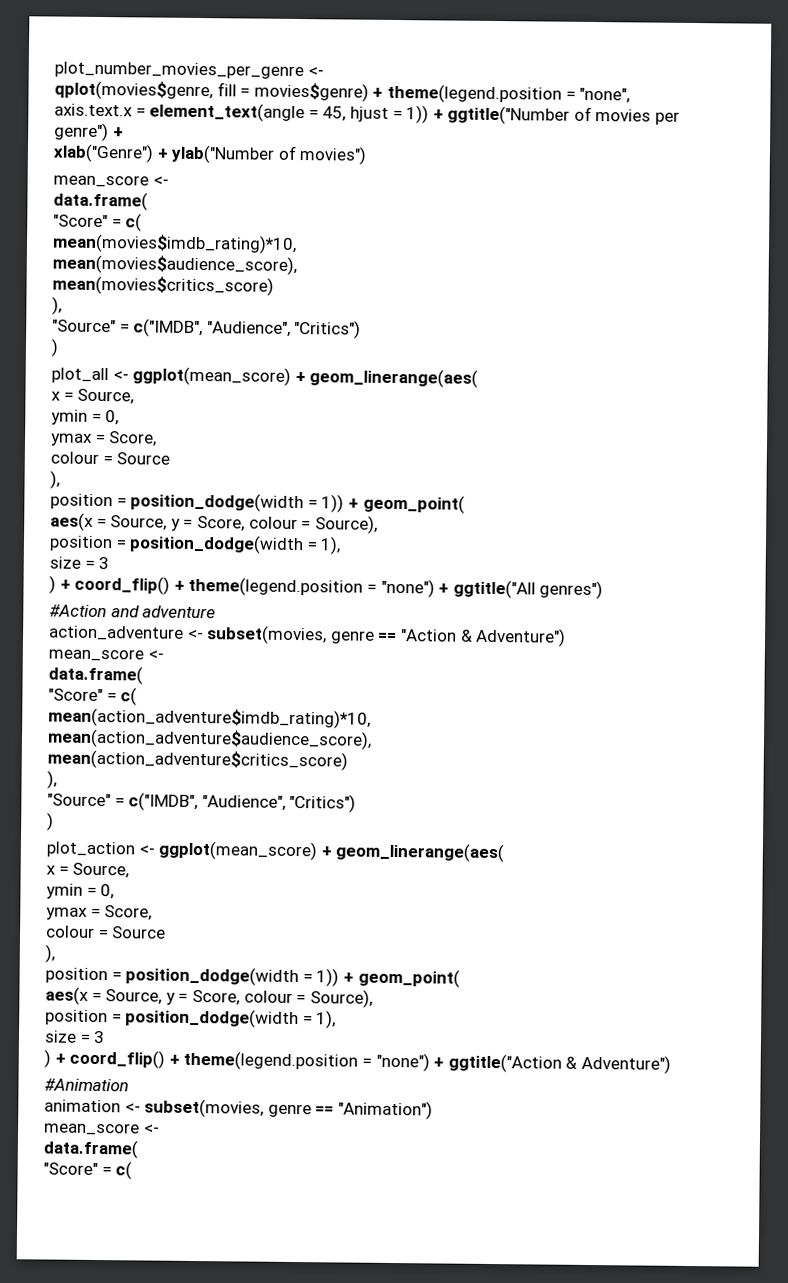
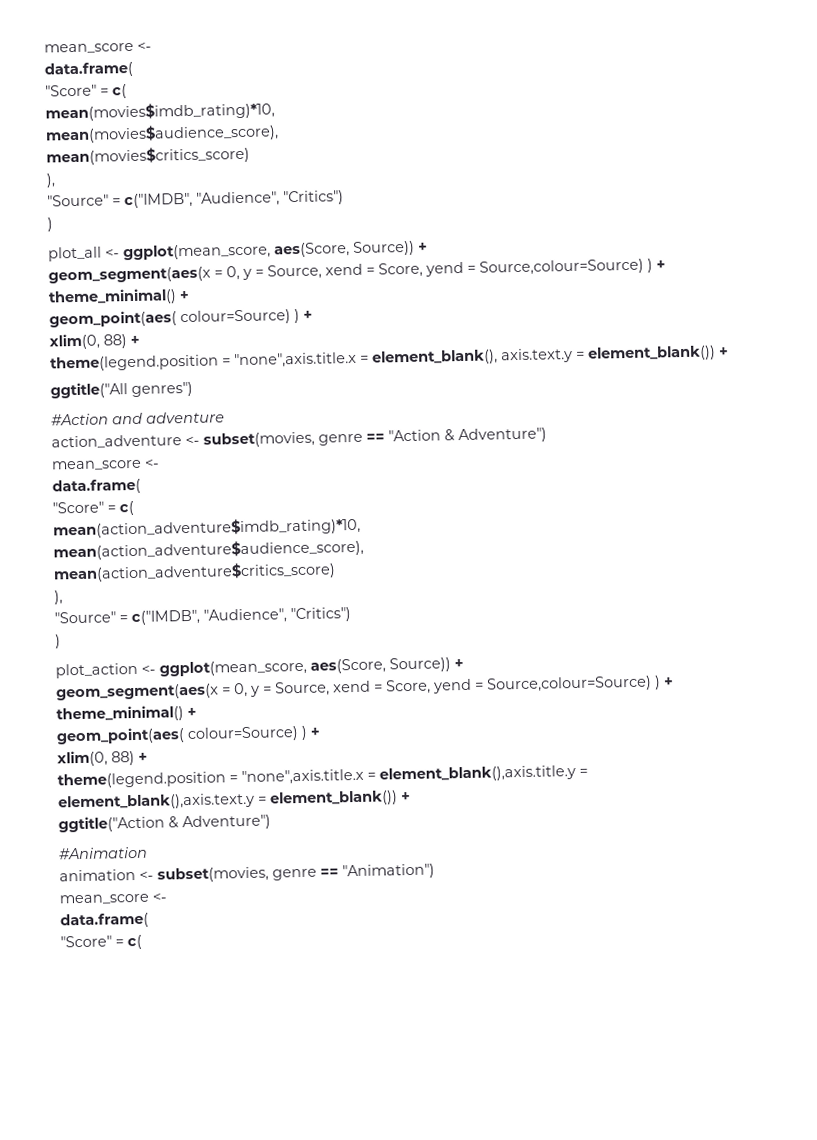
[54,61,324,80] [54,80,631,104] [54,102,681,125] [54,122,124,142] [53,143,368,165] plot_number_movies_per_genre <- // qplot(movies$genre, fill = movies$genre) + theme(legend.position = "none", // axis.text.x = element_text(angle = 45, hjust = 1)) + ggtitle("Number of movies per genre") + // xlab("Genre") + ylab("Number of movies") // -> (44, 48) none
[132,366,479,388] [51,388,135,405] [51,409,120,426] [50,431,158,447] [50,451,171,465] [50,470,60,489] [50,492,465,514] [50,512,378,534] [49,534,342,555] [49,556,110,570] [49,575,450,598] ggplot(mean_score) + geom_linerange(aes( // x = Source, // ymin = 0, // ymax = Score, // colour = Source // ), // position = position_dodge(width = 1)) + geom_point( // aes(x = Source, y = Score, colour = Source), // position = position_dodge(width = 1), // size = 3 // ) + coord_flip() + theme(legend.position = "none") + -> [123,240,428,261] [48,258,666,284] [48,288,190,306] [49,308,313,328] [49,333,140,350] [50,345,729,372] ggplot(mean_score, aes(Score, Source)) + // geom_segment(aes(x = 0, y = Source, xend = Score, yend = Source,colour=Source) ) + theme_minimal() + // geom_point(aes( colour=Source) ) + // xlim(0, 88) + // theme(legend.position = "none",axis.title.x = element_blank(), axis.text.y = element_blank()) + //
[158,840,505,863] [46,862,130,879] [46,883,115,900] [46,905,153,921] [45,925,167,939] [45,944,55,963] [45,966,460,988] [45,986,373,1008] [45,1008,337,1029] [44,1030,106,1044] [44,1049,445,1072] ggplot(mean_score) + geom_linerange(aes( // x = Source, // ymin = 0, // ymax = Score, // colour = Source // ), // position = position_dodge(width = 1)) + geom_point( // aes(x = Source, y = Score, colour = Source), // position = position_dodge(width = 1), // size = 3 // ) + coord_flip() + theme(legend.position = "none") + -> [159,657,464,677] [56,675,674,701] [56,705,197,723] [56,725,321,745] [57,750,148,767] [57,764,588,789] [58,790,411,811] ggplot(mean_score, aes(Score, Source)) + // geom_segment(aes(x = 0, y = Source, xend = Score, yend = Source,colour=Source) ) + theme_minimal() + // geom_point(aes( colour=Source) ) + // xlim(0, 88) + // theme(legend.position = "none",axis.title.x = element_blank(),axis.title.y = element_blank(),axis.text.y = element_blank()) + //

